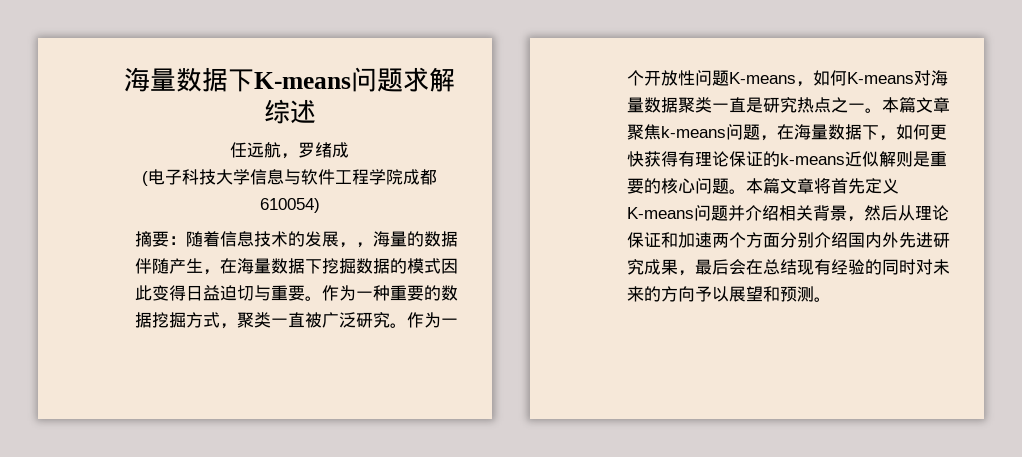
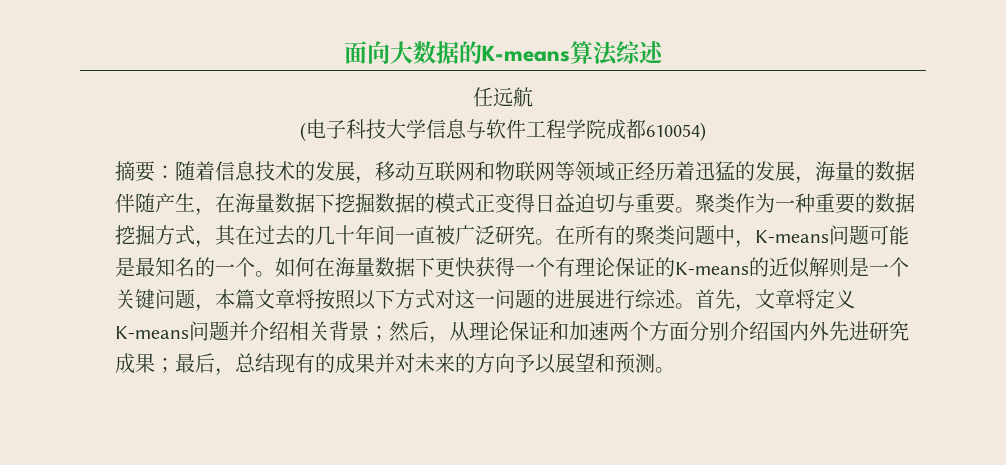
[124,67,455,92] 海量数据下K-means问题求解 -> [344,41,618,66] 面向大数据的K-means算法
[281,142,349,159] ，罗绪成 -> (533, 97) none
(357, 245) none -> [374,161,795,182] 移动互联网和物联网等领域正经历着迅猛的发展
[441,258,459,274] [135,285,153,301] 因此 -> [474,194,495,212] 正
(323, 298) none -> [694,193,735,213] 聚类
[237,312,459,328] [627,70,949,87] [627,97,951,113] [627,124,931,141] 聚类一直被广泛研究。作为一个开放性问题K-means，如何K-means对海量数据聚类一直是研究热点之一。本篇文章聚焦k-means问题，在海量数据下，如何 -> [214,225,909,248] [114,257,435,277] 其在过去的几十年间一直被广泛研究。在所有的聚类问题中，K-means问题可能是最知名的一个。如何在海量数据下
(679, 159) none -> [514,257,555,277] 一个
[780,153,846,165] k-means -> [674,257,769,277] K-means的
[930,151,948,167] [627,178,866,194] 重要的核心问题。本篇文章将首先 -> [868,257,909,277] [114,289,815,312] 一个关键问题，本篇文章将按照以下方式对这一问题的进展进行综述。首先，文章将
[847,205,899,222] ，然后 -> [368,321,449,344] ；然后，
[678,259,917,276] ，最后会在总结现有经验的同时 -> [154,353,395,376] ；最后，总结现有的成果并

